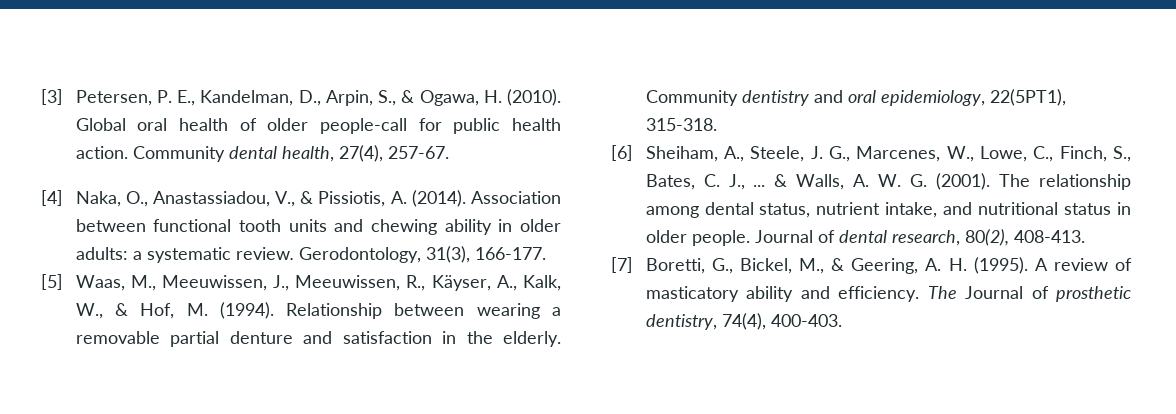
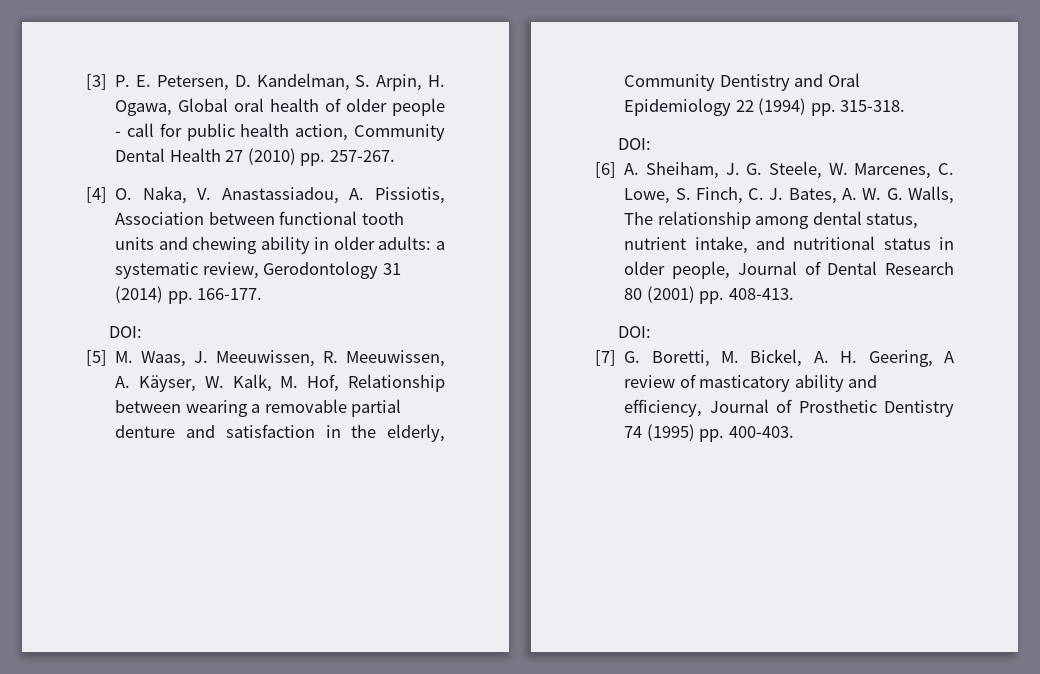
[75,89,562,106] Petersen, P. E., Kandelman, D., Arpin, S., & Ogawa, H. (2010). -> [115,73,445,91] [115,100,173,116] P. E. Petersen, D. Kandelman, S. Arpin, H. Ogawa,
[319,118,561,134] [75,145,449,162] [41,190,466,207] people-call for public health action. Community dental health, 27(4), 257-67. // [4] Naka, O., Anastassiadou, V., & Pissiotis, A. (2014). -> [392,98,445,116] [115,123,445,141] [115,148,395,166] [86,186,446,204] people - call for public health action, Community Dental Health 27 (2010) pp. 257-267. // [4] O. Naka, V. Anastassiadou, A. Pissiotis,
[235,246,470,263] review. Gerodontology, 31(3), -> [202,261,401,279] [115,286,193,304] review, Gerodontology 31 (2014) pp.
(546, 253) none -> [108,326,142,338] // DOI:
[75,275,561,291] [75,302,274,319] Waas, M., Meeuwissen, J., Meeuwissen, R., Käyser, A., Kalk, W., & Hof, M. (1994). -> [115,350,446,367] [115,374,340,392] M. Waas, J. Meeuwissen, R. Meeuwissen, A. Käyser, W. Kalk, M. Hof,
[502,331,561,347] [645,89,1066,106] elderly. Community dentistry and oral epidemiology, 22(5PT1), -> [387,424,445,442] [624,73,860,91] [624,98,836,116] elderly, Community Dentistry and Oral Epidemiology 22 (1994) pp.
(717, 124) none -> [617,138,651,150] // DOI:
[645,146,1131,162] [645,174,845,190] Sheiham, A., Steele, J. G., Marcenes, W., Lowe, C., Finch, S., Bates, C. J., ... & Walls, -> [624,161,954,179] [624,187,837,204] A. Sheiham, J. G. Steele, W. Marcenes, C. Lowe, S. Finch, C. J. Bates,
[936,173,991,190] (2001). -> [908,186,954,204] Walls,
[691,229,1009,246] people. Journal of dental research, 80(2), -> [672,261,954,279] [624,286,725,304] people, Journal of Dental Research 80 (2001) pp.
(1085, 236) none -> [617,326,651,338] // DOI:
[645,258,919,274] Boretti, G., Bickel, M., & Geering, -> [624,349,803,367] G. Boretti, M. Bickel,
[973,257,1028,274] (1995). -> [868,350,933,367] Geering,
[838,286,1131,302] [645,313,766,330] efficiency. The Journal of prosthetic dentistry, 74(4), -> [624,399,954,417] [624,424,725,442] efficiency, Journal of Prosthetic Dentistry 74 (1995) pp.

